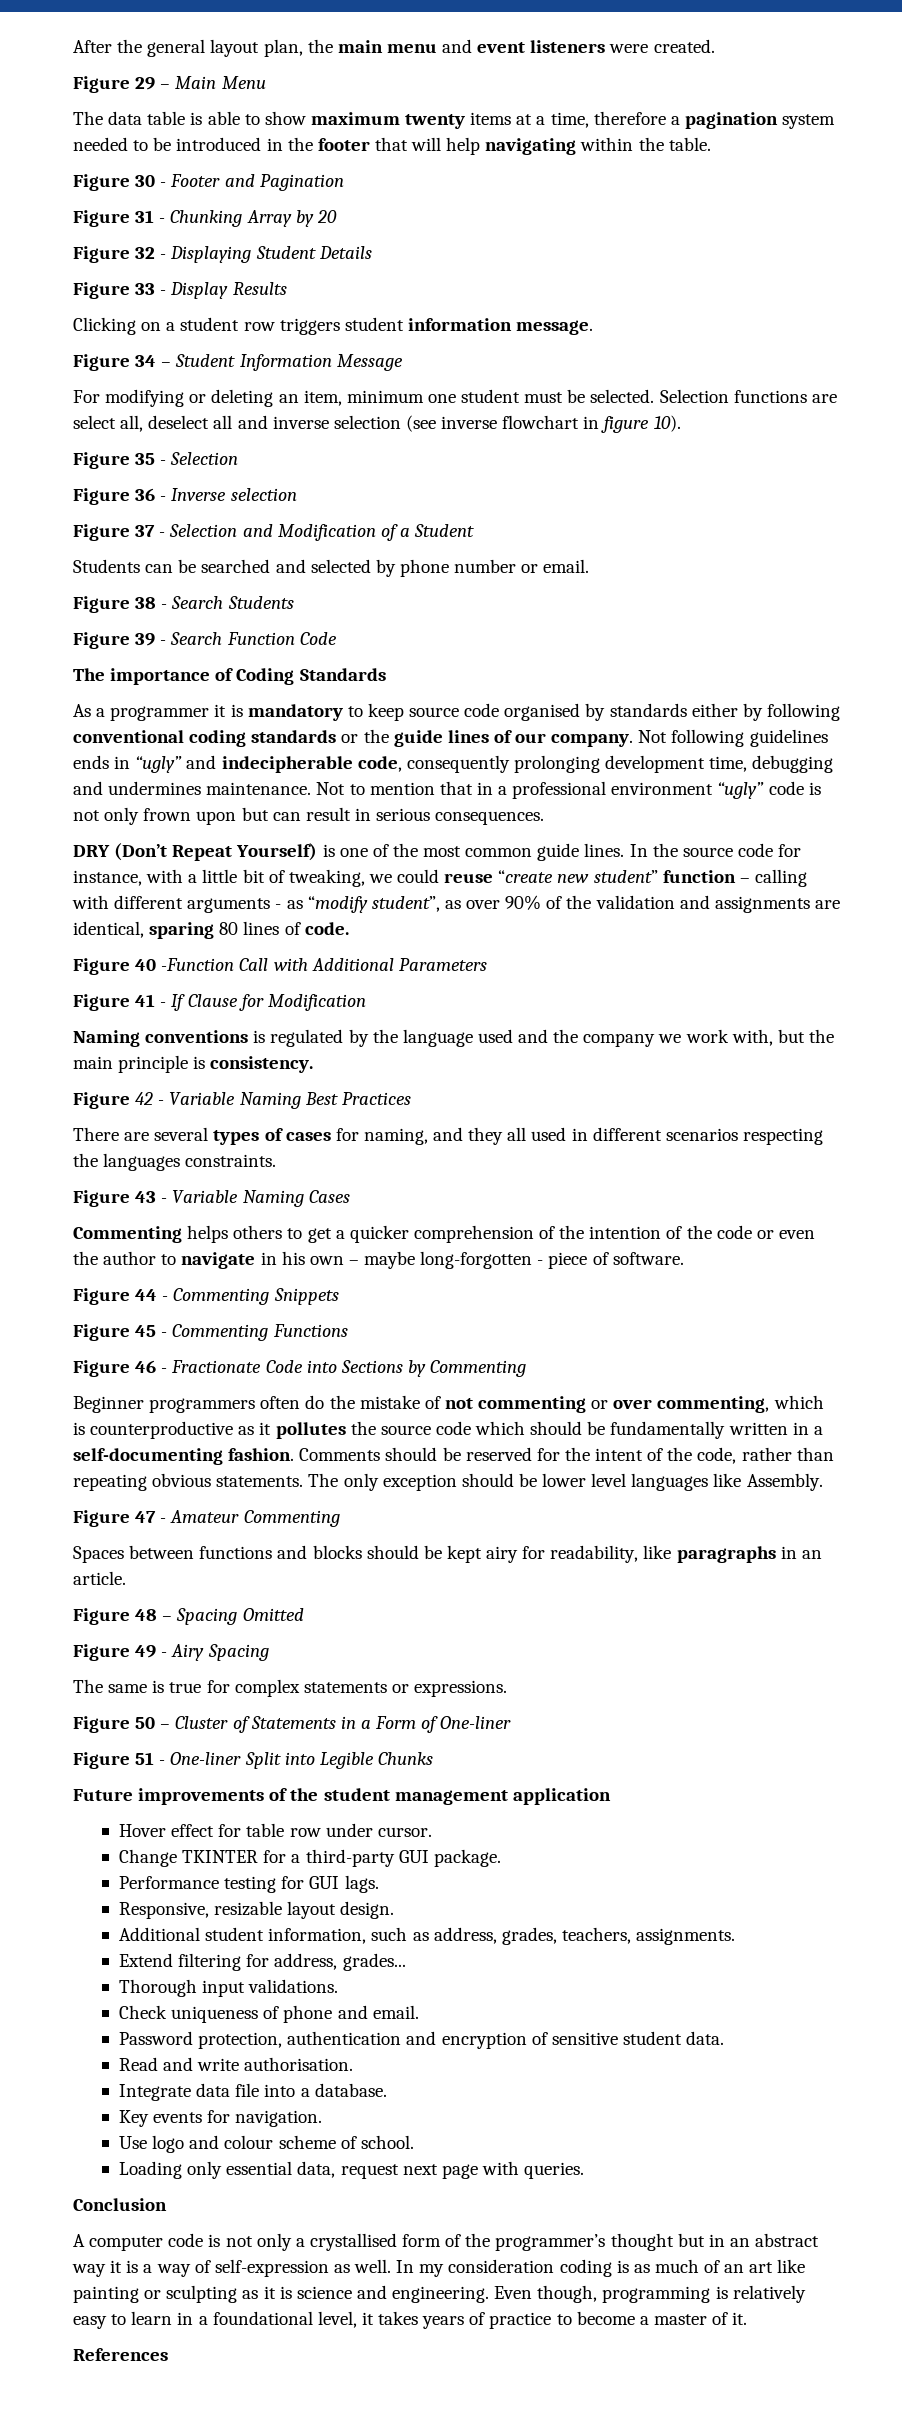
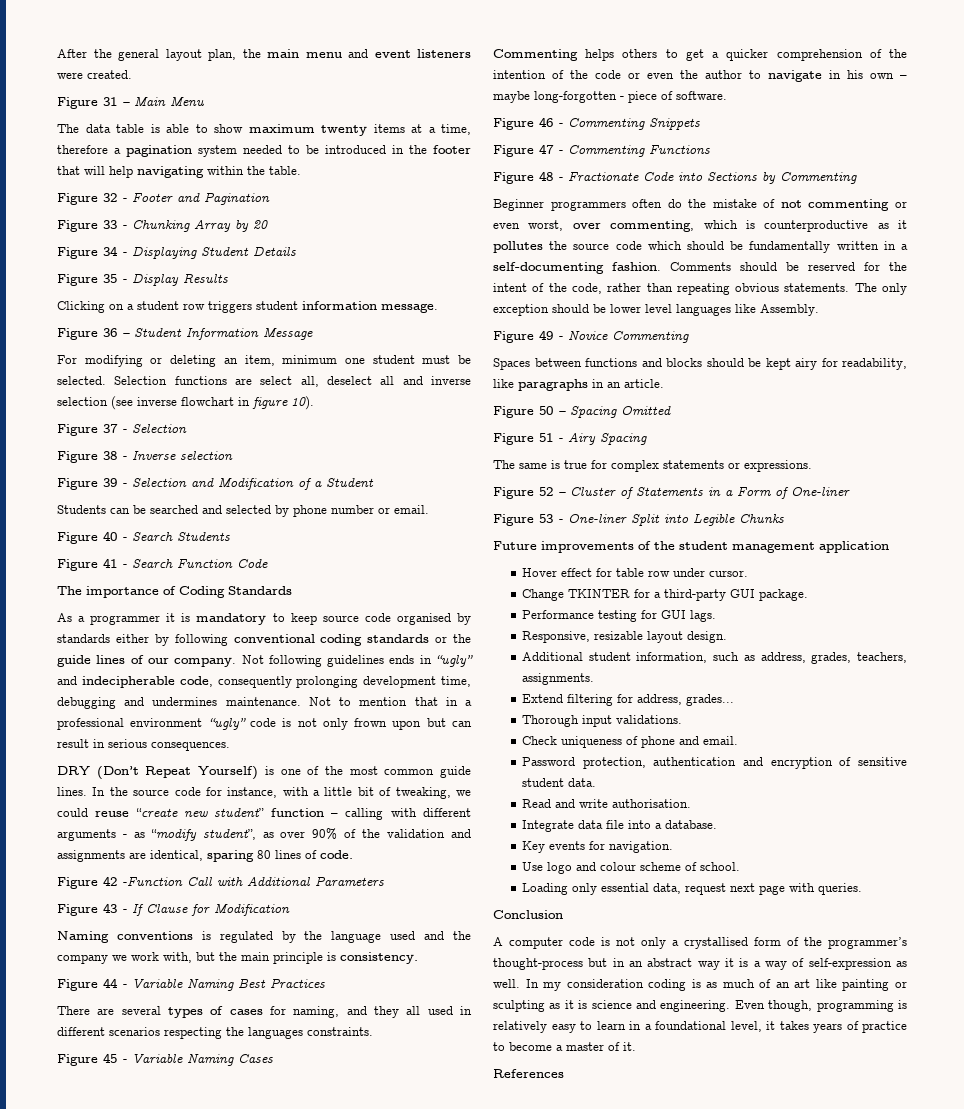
[135,77,156,90] 29 -> [103,97,117,106] 31
[135,175,156,187] 30 -> [103,193,117,202] 32
[135,210,155,223] 31 -> [103,220,117,229] 33
[135,247,156,259] 32 -> [103,246,118,256] 34
[135,283,156,295] 33 -> [103,274,117,283] 35
[135,355,157,367] 34 -> [103,328,117,337] 36
[135,453,156,465] 35 -> [103,424,118,433] 37
[135,488,156,501] 36 -> [103,451,117,460] 38
[135,525,156,537] 37 -> [103,478,117,487] 39
[135,597,157,609] 38 -> [103,531,117,541] 40
[135,633,156,646] 39 -> [103,558,117,568] 41
[135,959,157,971] 40 -> [103,876,117,886] 42
[135,994,156,1007] 41 -> [103,903,117,913] 43
[135,1092,154,1105] 42 -> [103,978,118,988] 44
[135,1191,157,1203] 43 -> [103,1053,117,1063] 45
[135,1289,158,1301] 44 -> [539,117,553,127] 46
[135,1325,157,1337] 45 -> [539,144,554,154] 47
[135,1360,157,1373] 46 -> [539,171,553,181] 48
(609, 1404) none -> [493,220,564,231] even worst,
[135,1510,240,1523] 47 - Amateur -> [539,330,608,340] 49 - Novice
[135,1609,158,1621] 48 -> [539,406,553,415] 50
[135,1645,157,1658] 49 -> [539,433,553,442] 51
[135,1717,156,1729] 50 -> [539,487,553,496] 52
[135,1752,155,1765] 51 -> [539,514,553,523] 53
[610,2233,674,2251] thought -> [493,958,583,970] thought-process

